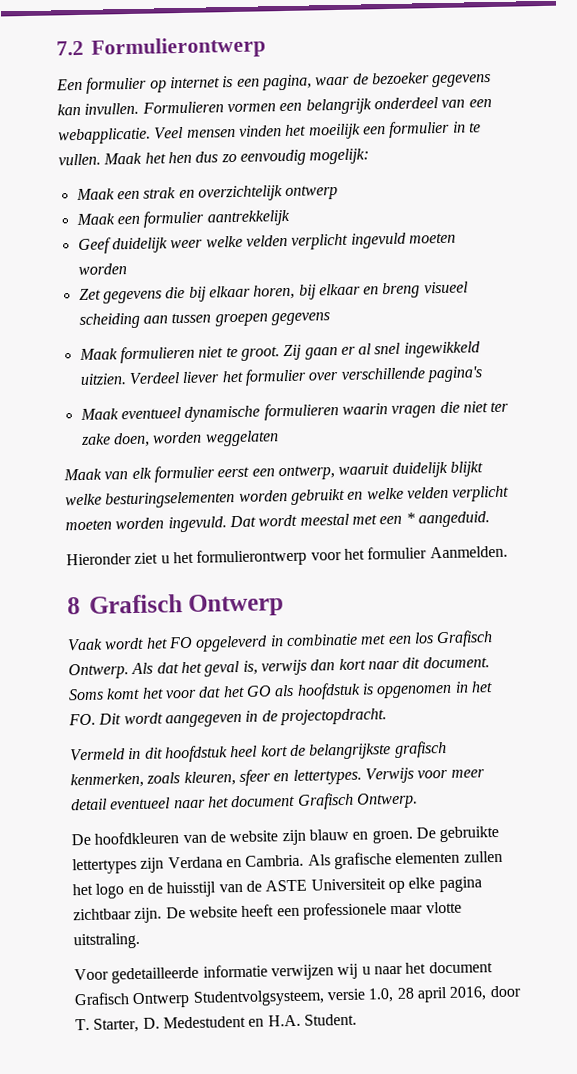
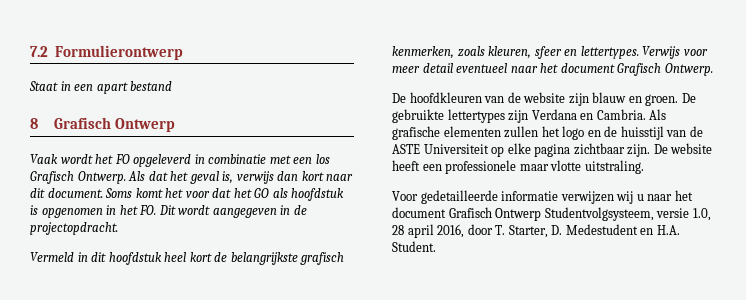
[56,72,492,94] [57,97,492,116] [58,120,481,145] [58,148,370,166] [75,184,339,202] [75,209,290,228] [77,232,456,255] [77,263,127,276] [78,281,469,304] [78,312,330,330] [78,341,481,364] [79,366,483,386] [79,401,510,422] [79,430,279,448] [63,461,483,483] [65,485,510,509] [65,511,490,533] [66,545,508,567] Een formulier op internet is een pagina, waar de bezoeker gegevens kan invullen. Formulieren vormen een belangrijk onderdeel van een webapplicatie. Veel mensen vinden het moeilijk een formulier in te vullen. Maak het hen dus zo eenvoudig mogelijk: // Maak een strak en overzichtelijk ontwerp // Maak een formulier aantrekkelijk // Geef duidelijk weer welke velden verplicht ingevuld moeten worden // Zet gegevens die bij elkaar horen, bij elkaar en breng visueel scheiding aan tussen groepen gegevens // Maak formulieren niet te groot. Zij gaan er al snel ingewikkeld uitzien. Verdeel liever het formulier over verschillende pagina's // Maak eventueel dynamische formulieren waarin vragen die niet ter zake doen, worden weggelaten // Maak van elk formulier eerst een ontwerp, waaruit duidelijk blijkt welke besturingselementen worden gebruikt en welke velden verplicht moeten worden ingevuld. Dat wordt meestal met een * aangeduid. // Hieronder ziet u het formulierontwerp voor het formulier Aanmelden. -> [29,81,173,94] Staat in een apart bestand

